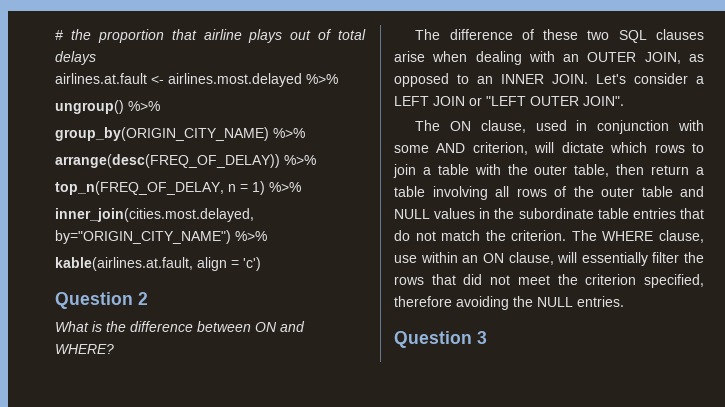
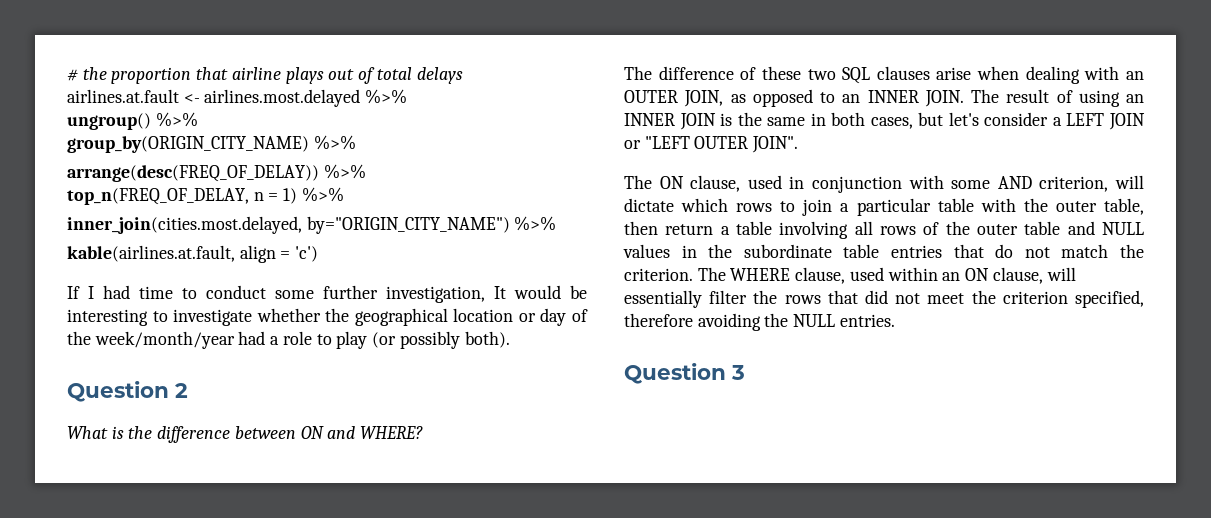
(261, 264) none -> [67,285,587,303] [67,308,588,326] [67,331,510,349] // If I had time to conduct some further investigation, It would be interesting to investigate whether the geographical location or day of the week/month/year had a role to play (or possibly both).
[596,74,626,84] Let's -> [971,89,1144,107] [624,112,979,130] The result of using an INNER JOIN is the same in both cases, but let's
(431, 171) none -> [856,198,931,216] particular
[394,255,417,263] use -> [849,267,884,281] used

